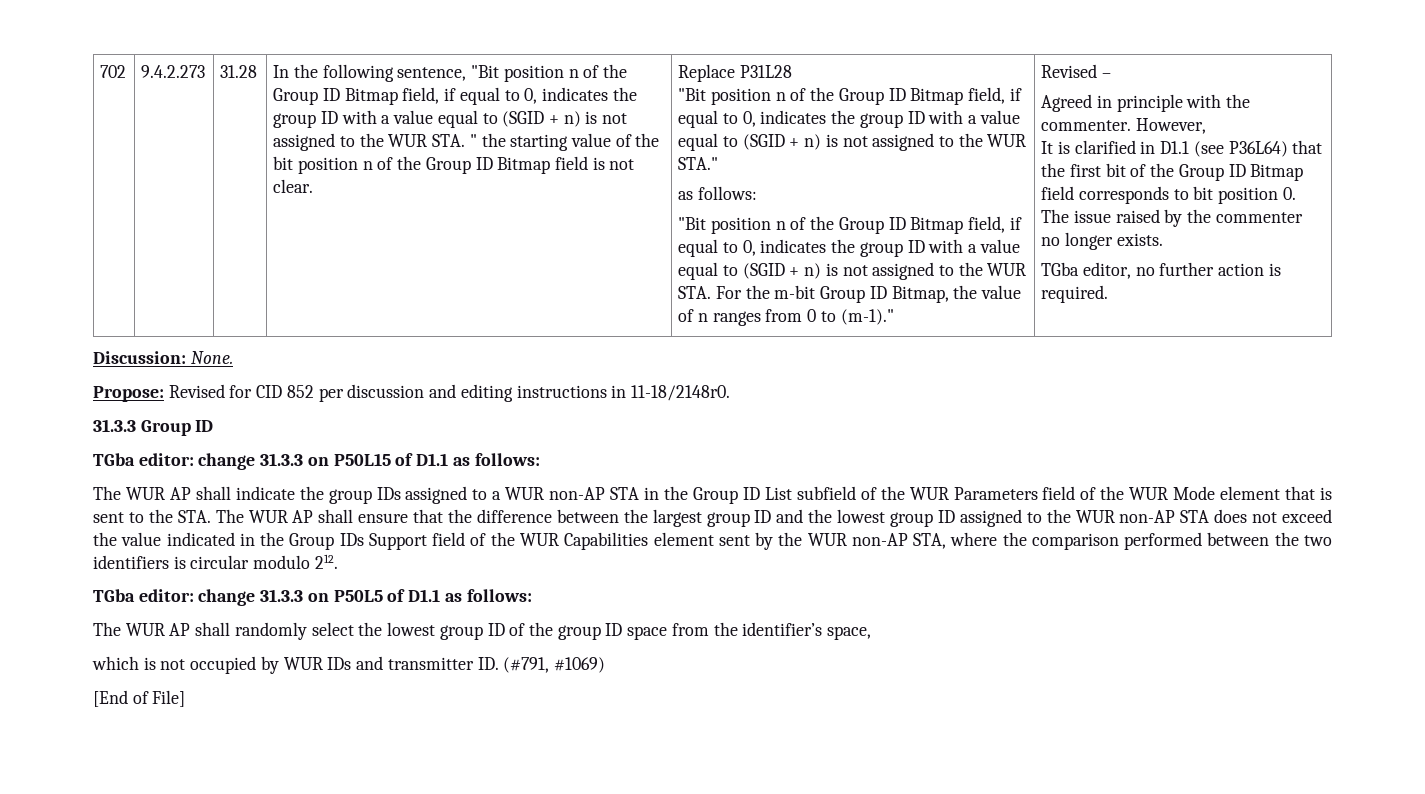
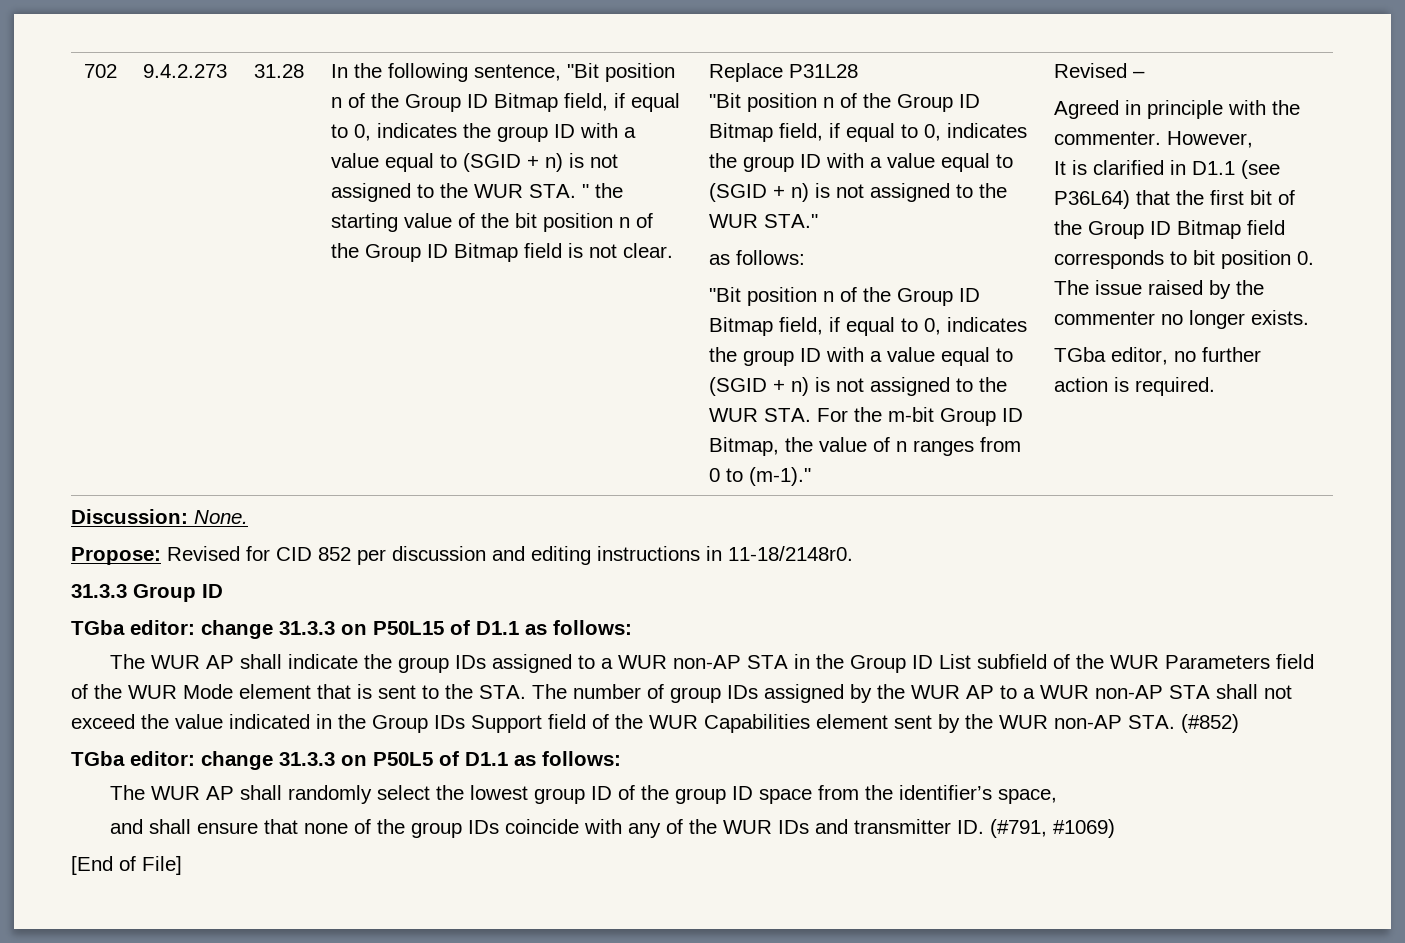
[248,509,1248,527] WUR AP shall ensure that the difference between the largest group ID and the lowest group ID assigned to the WUR non-AP STA does -> [573,684,1258,703] number of group IDs assigned by the WUR AP to a WUR non-AP STA shall
[913,532,1332,550] [93,554,338,569] STA, where the comparison performed between the two identifiers is circular modulo 212. -> [1128,714,1239,733] STA. (#852)
[92,656,279,674] which is not occupied by -> [109,819,717,838] and shall ensure that none of the group IDs coincide with any of the

